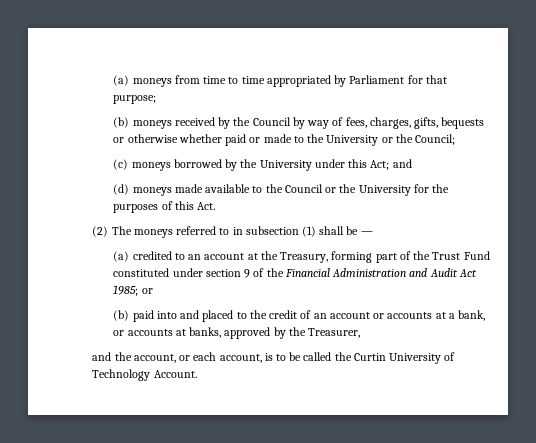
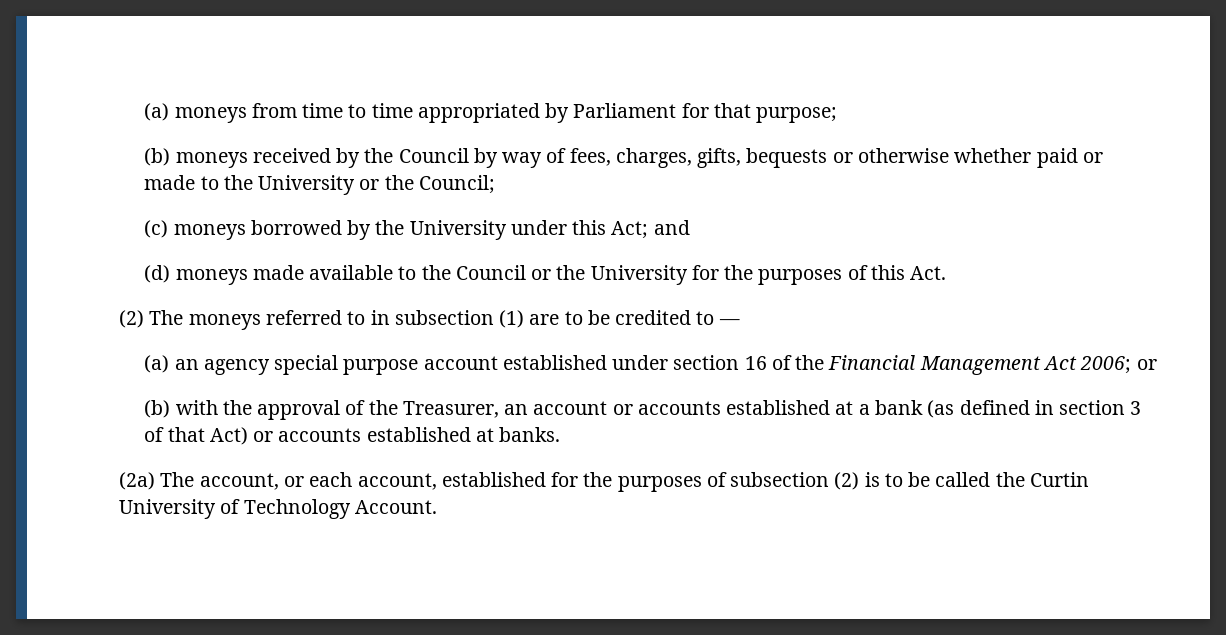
[319,226,373,235] [113,251,490,263] [113,268,170,277] shall be — // (a) credited to an account at the Treasury, forming part of the Trust Fund constituted -> [529,310,740,325] [144,355,607,375] are to be credited to — // (a) an agency special purpose account established
[244,269,251,278] 9 -> [744,356,767,370] 16
[332,268,477,277] [113,285,153,296] [113,310,312,322] Administration and Audit Act 1985; or // (b) paid into and placed to the credit of -> [919,356,1157,375] [144,400,499,420] Management Act 2006; or // (b) with the approval of the Treasurer,
(433, 315) none -> [726,400,831,415] established
[458,310,486,321] [113,327,361,339] [92,352,262,363] bank, or accounts at banks, approved by the Treasurer, // and the account, or each account, -> [875,400,1142,418] [144,427,561,445] [119,472,860,492] bank (as defined in section 3 of that Act) or accounts established at banks. // (2a) The account, or each account, established for the purposes of subsection (2)

